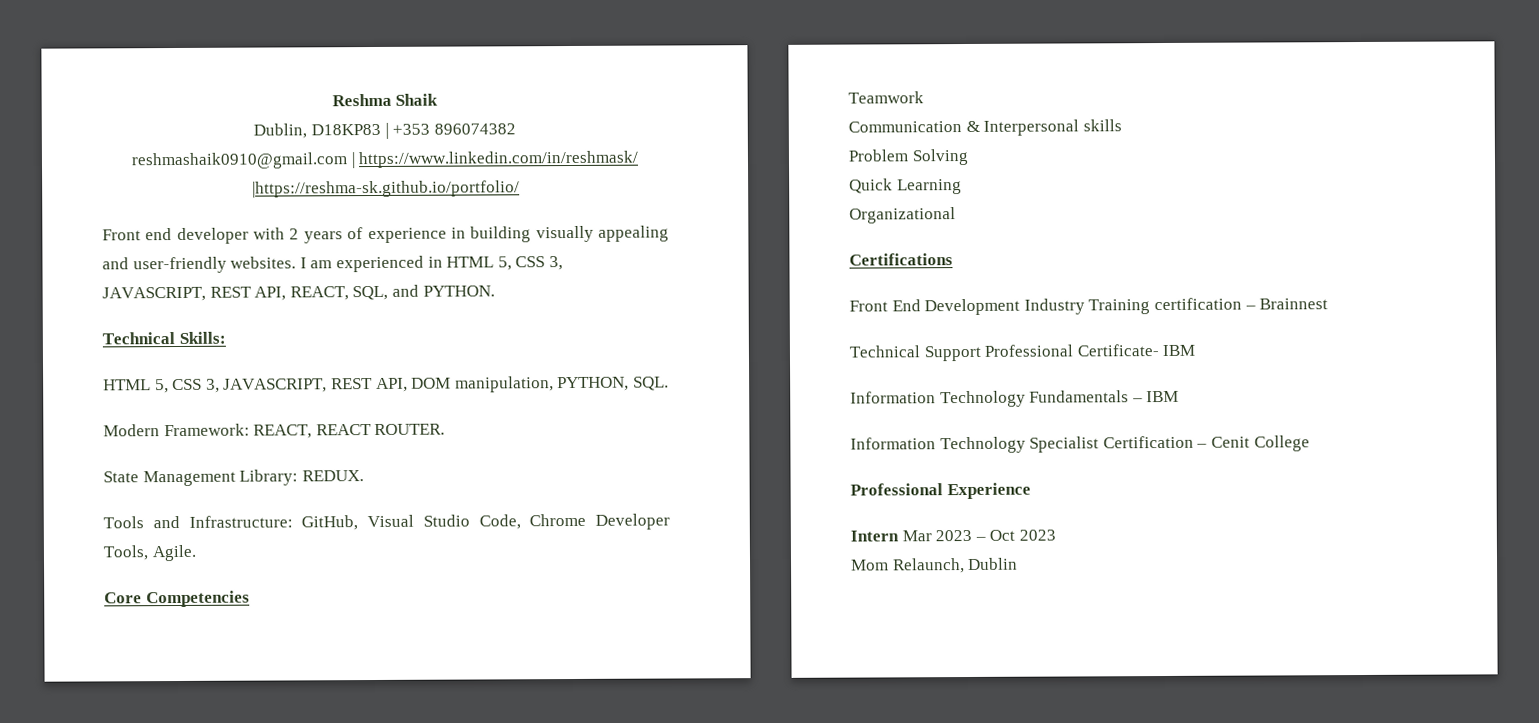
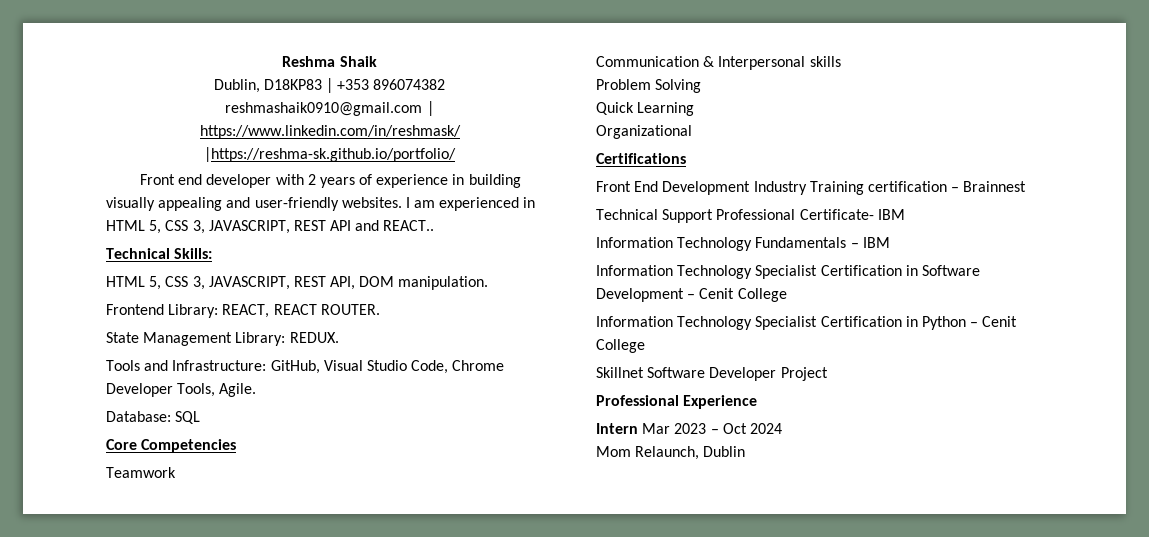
[254,284,495,301] API, REACT, SQL, and PYTHON. -> [330,220,435,231] API and REACT..
[454,376,669,393] [103,423,250,437] manipulation, PYTHON, SQL. // Modern Framework: -> [398,276,489,290] [106,304,219,318] manipulation. // Frontend Library:
(197, 553) none -> [106,411,201,424] // Database: SQL
[1196,435,1310,452] – Cenit College -> [905,265,980,276] [596,288,787,302] [596,316,1018,330] [596,339,645,353] [596,367,828,381] in Software Development – Cenit College // Information Technology Specialist Certification in Python – Cenit College // Skillnet Software Developer Project
[1018,529,1056,541] 2023 -> [749,423,782,434] 2024

